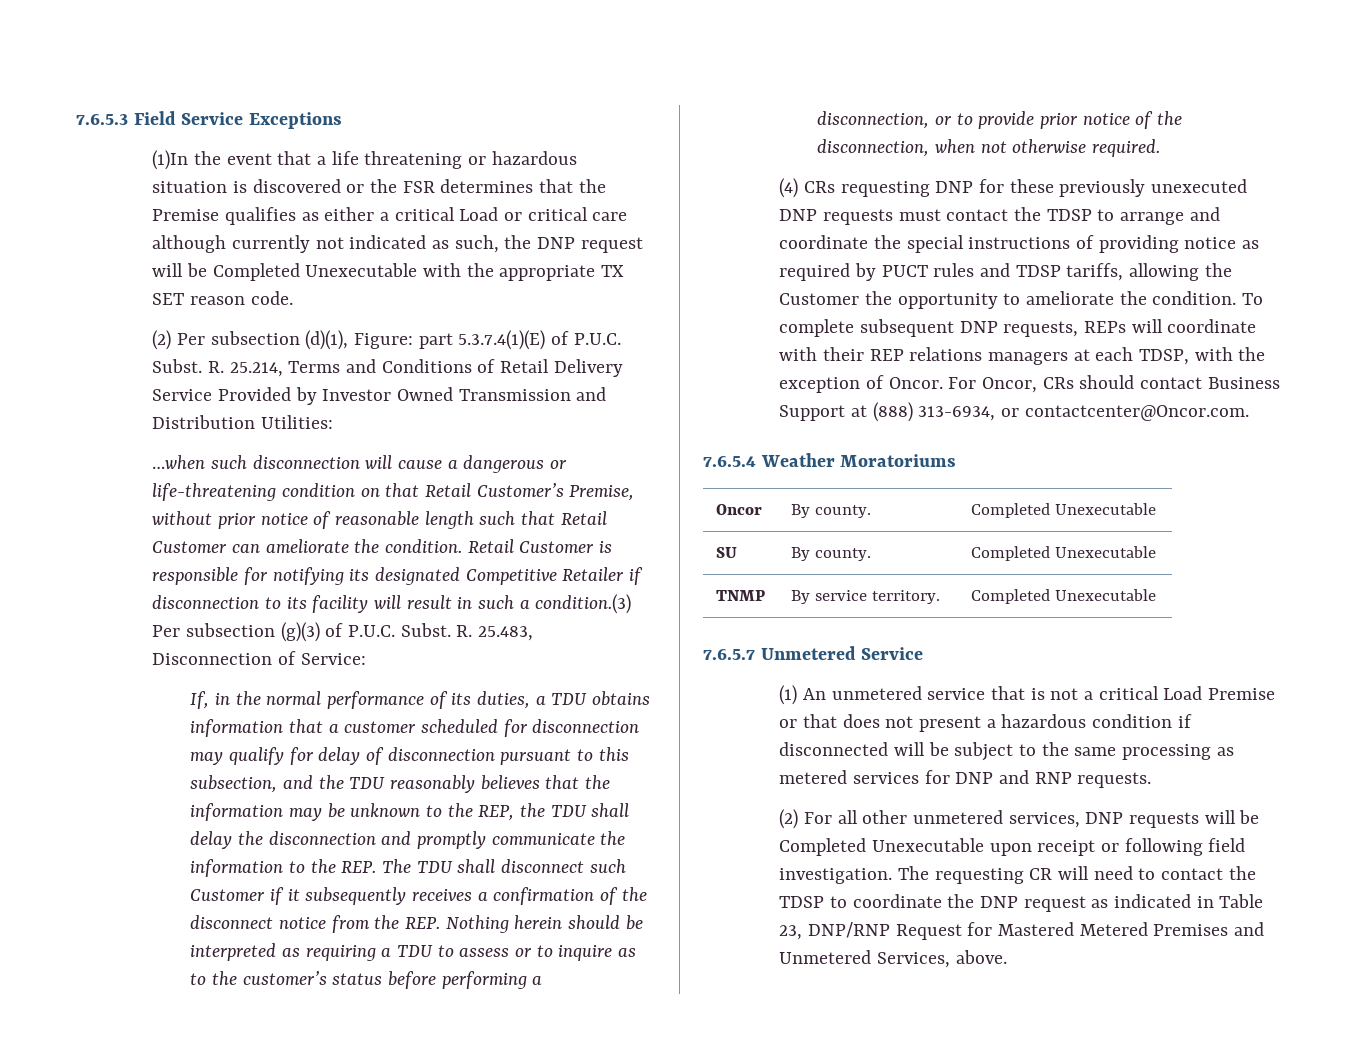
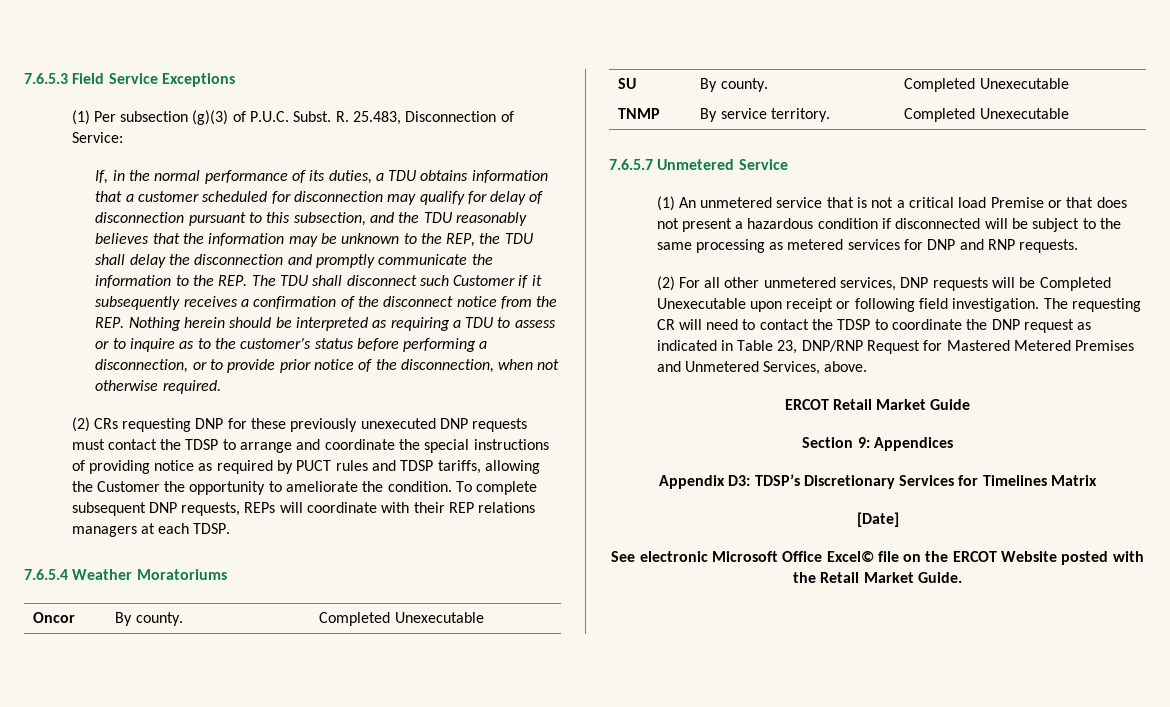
[152,150,577,170] [152,179,606,193] [152,207,628,225] [152,235,643,253] [152,263,624,281] [152,291,293,305] [152,330,621,350] [152,359,623,377] [152,387,607,405] [152,415,333,429] [152,455,567,473] [152,483,635,501] [152,511,607,529] [152,539,612,553] [152,567,643,585] [152,594,632,614] (1)In the event that a life threatening or hazardous situation is discovered or the FSR determines that the Premise qualifies as either a critical Load or critical care although currently not indicated as such, the DNP request will be Completed Unexecutable with the appropriate TX SET reason code. // (2) Per subsection (d)(1), Figure: part 5.3.7.4(1)(E) of P.U.C. Subst. R. 25.214, Terms and Conditions of Retail Delivery Service Provided by Investor Owned Transmission and Distribution Utilities: // …when such disconnection will cause a dangerous or life-threatening condition on that Retail Customer’s Premise, without prior notice of reasonable length such that Retail Customer can ameliorate the condition. Retail Customer is responsible for notifying its designated Competitive Retailer if disconnection to its facility will result in such a condition.(3) -> [71,110,90,125] (1)
[779,178,799,198] (4) -> [71,417,90,432] (2)
[1138,347,1266,365] [779,375,1280,393] [779,402,1249,422] TDSP, with the exception of Oncor. For Oncor, CRs should contact Business Support at (888) 313-6934, or contactcenter@Oncor.com. -> [193,523,231,534] TDSP.
[1163,686,1203,700] Load -> [958,197,987,208] load
(1007, 957) none -> [784,399,971,410] [802,437,953,451] [658,474,1098,489] [856,512,899,527] [611,551,1144,565] [793,572,962,583] // ERCOT Retail Market Guide // Section 9: Appendices // Appendix D3: TDSP’s Discretionary Services for Timelines Matrix // [Date] // See electronic Microsoft Office Excel© file on the ERCOT Website posted with the Retail Market Guide.

